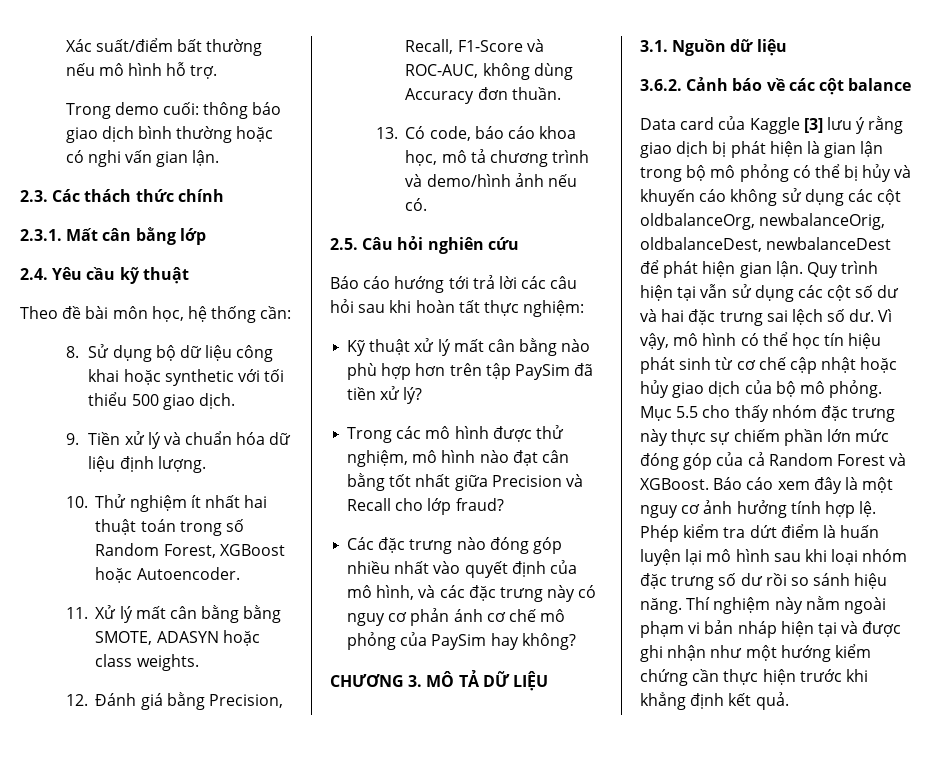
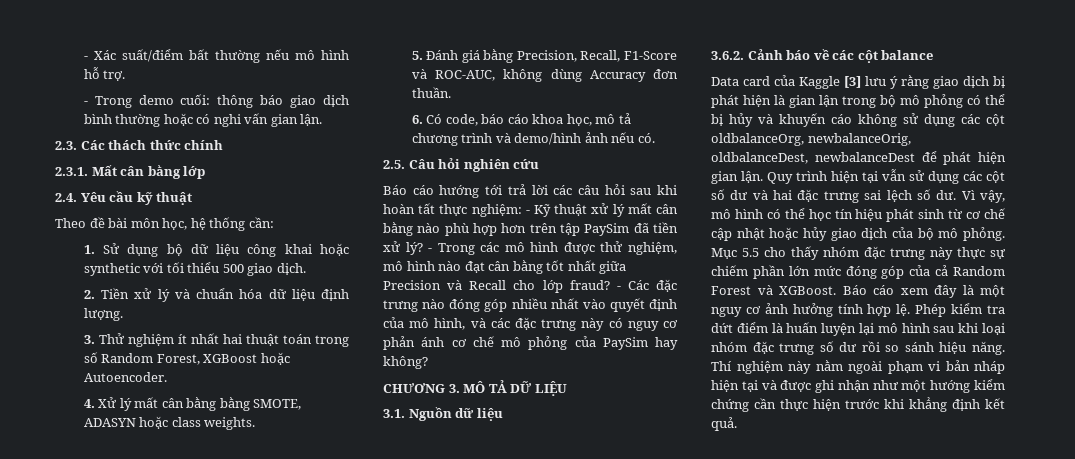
(65, 45) none -> [83,56,88,60] -
(218, 72) none -> [83,101,88,105] -
[65,346,79,358] 8. -> [83,245,95,254] 1.
[65,433,79,445] 9. -> [83,290,95,299] 2.
[65,496,88,508] 10. -> [83,335,95,344] 3.
[65,607,88,619] 11. -> [83,399,95,408] 4.
[65,694,88,706] 12. -> [411,51,423,60] 5.
[375,127,398,139] 13. -> [411,115,423,124] 6.
(585, 308) // -> [525,210,530,214] -
(423, 395) // -> [428,248,433,252] -
(504, 504) // -> [616,286,621,290] -

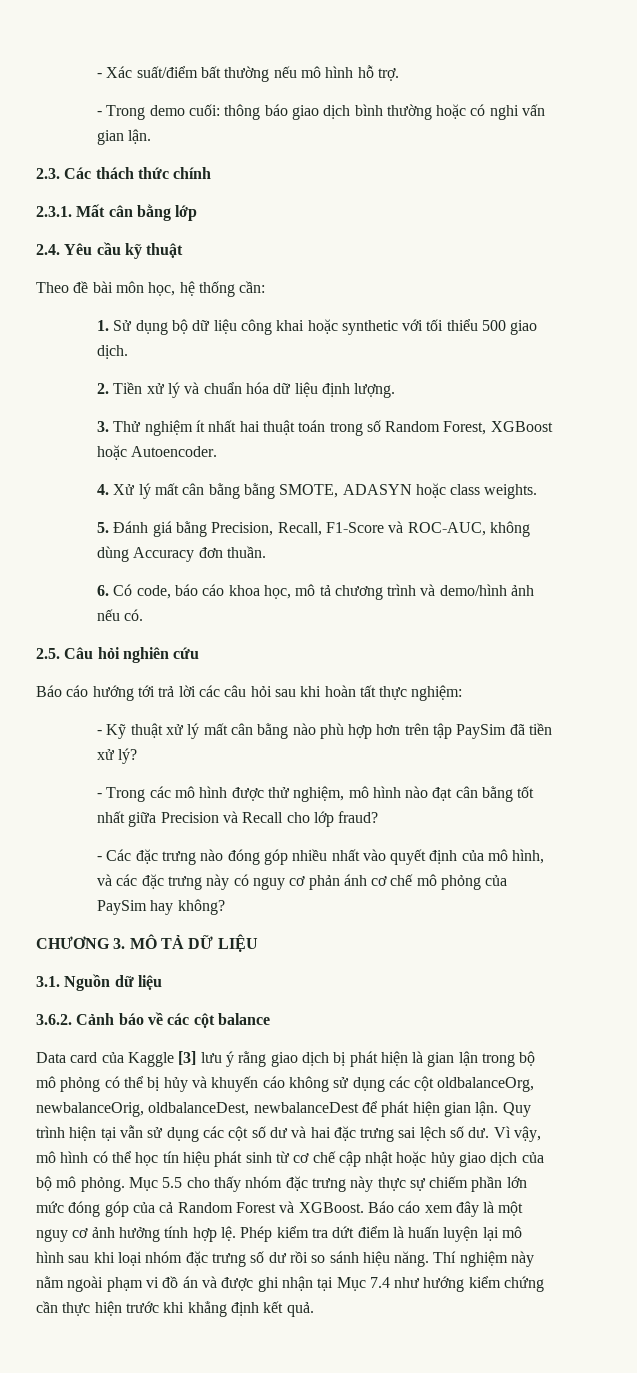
(522, 210) none -> (463, 693) //
(423, 248) none -> (138, 756) //
(610, 285) none -> (379, 817) //
[945,360,1005,374] [711,380,927,393] bản nháp hiện tại và được ghi nhận như một -> [162,1276,421,1292] đồ án và được ghi nhận tại Mục 7.4 như

